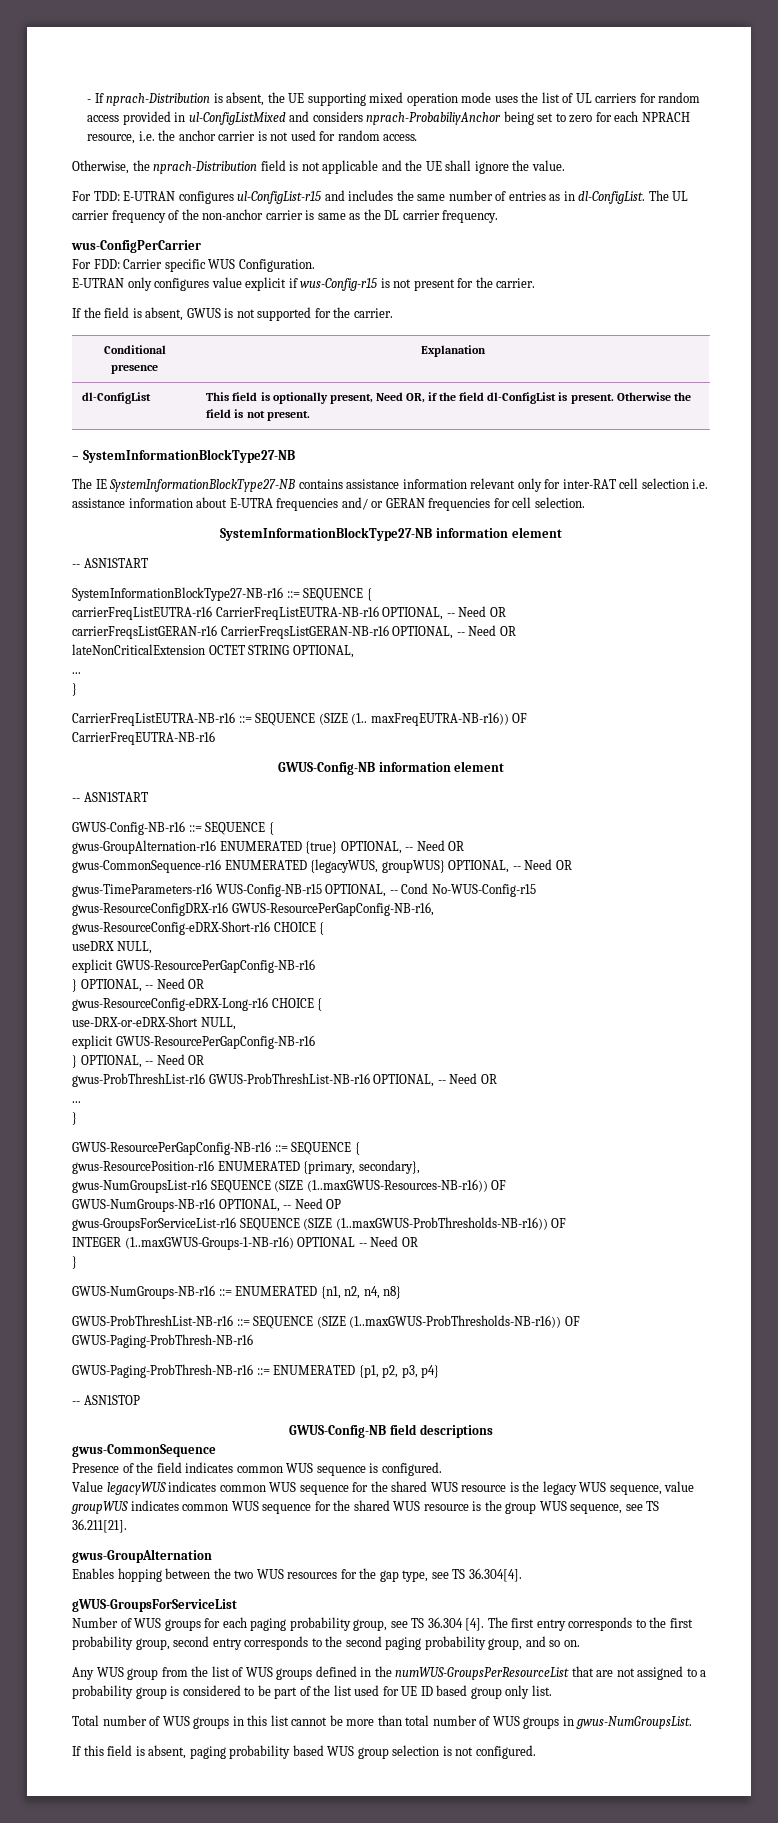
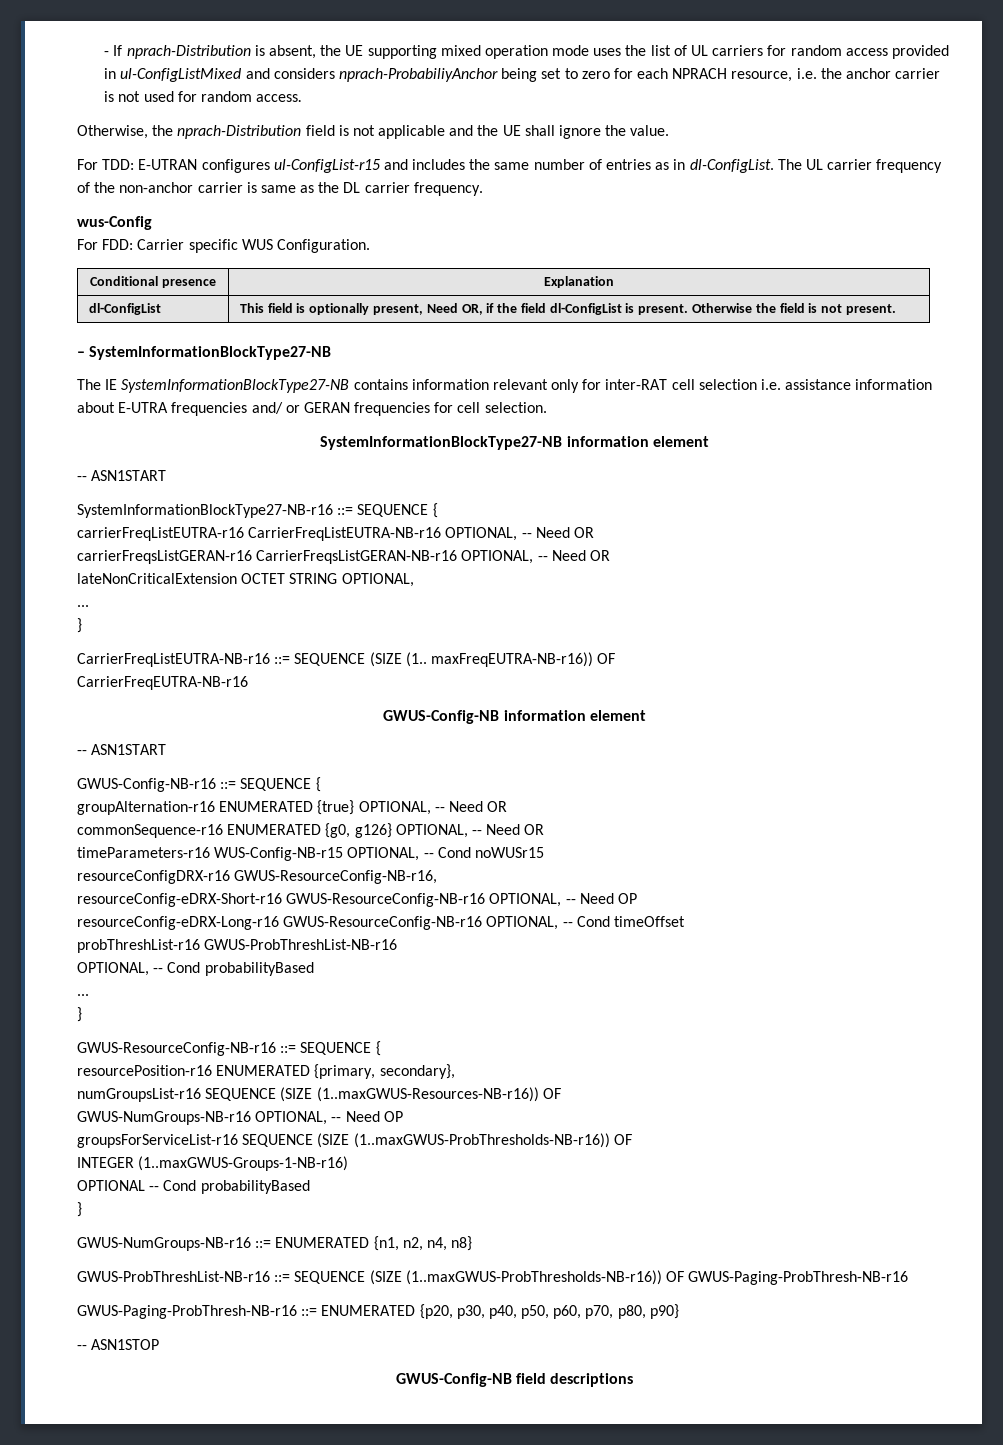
[71,240,201,253] wus-ConfigPerCarrier -> [77,216,152,230] wus-Config
[72,277,536,291] [72,307,393,321] // E-UTRAN only configures value explicit if wus-Config-r15 is not present for the carrier. // If the field is absent, GWUS is not supported for the carrier. -> (370, 246) none
[346,479,400,489] assistance -> (408, 384) none
[72,840,216,854] gwus-GroupAlternation-r16 -> [77,801,215,815] groupAlternation-r16
[72,859,572,873] [72,883,212,897] gwus-CommonSequence-r16 ENUMERATED {legacyWUS, groupWUS} OPTIONAL, -- Need OR // gwus-TimeParameters-r16 -> [77,823,545,838] [77,847,210,858] commonSequence-r16 ENUMERATED {g0, g126} OPTIONAL, -- Need OR // timeParameters-r16
[431,884,536,897] [72,902,434,916] [72,921,325,935] [72,941,152,954] [72,959,315,973] [72,978,205,992] [72,997,323,1011] [72,1016,236,1030] [72,1035,315,1049] [72,1054,205,1068] [72,1073,497,1087] [72,1101,81,1103] [72,1112,77,1125] [72,1141,360,1155] [72,1160,214,1174] No-WUS-Config-r15 // gwus-ResourceConfigDRX-r16 GWUS-ResourcePerGapConfig-NB-r16, // gwus-ResourceConfig-eDRX-Short-r16 CHOICE { // useDRX NULL, // explicit GWUS-ResourcePerGapConfig-NB-r16 // } OPTIONAL, -- Need OR // gwus-ResourceConfig-eDRX-Long-r16 CHOICE { // use-DRX-or-eDRX-Short NULL, // explicit GWUS-ResourcePerGapConfig-NB-r16 // } OPTIONAL, -- Need OR // gwus-ProbThreshList-r16 GWUS-ProbThreshList-NB-r16 OPTIONAL, -- Need OR // ... // } // GWUS-ResourcePerGapConfig-NB-r16 ::= SEQUENCE { // gwus-ResourcePosition-r16 -> [474,847,544,858] [77,870,438,884] [77,893,637,907] [77,916,685,930] [77,939,398,953] [77,962,314,976] [77,994,89,996] [77,1007,82,1022] [77,1041,381,1056] [77,1065,212,1076] noWUSr15 // resourceConfigDRX-r16 GWUS-ResourceConfig-NB-r16, // resourceConfig-eDRX-Short-r16 GWUS-ResourceConfig-NB-r16 OPTIONAL, -- Need OP // resourceConfig-eDRX-Long-r16 GWUS-ResourceConfig-NB-r16 OPTIONAL, -- Cond timeOffset // probThreshList-r16 GWUS-ProbThreshList-NB-r16 // OPTIONAL, -- Cond probabilityBased // ... // } // GWUS-ResourceConfig-NB-r16 ::= SEQUENCE { // resourcePosition-r16
[72,1179,207,1193] gwus-NumGroupsList-r16 -> [77,1088,201,1102] numGroupsList-r16
[72,1217,236,1231] gwus-GroupsForServiceList-r16 -> [77,1134,238,1148] groupsForServiceList-r16
(294, 1243) none -> (349, 1163) //
[370,1236,418,1247] Need OR -> [163,1180,310,1194] Cond probabilityBased
[358,1365,440,1378] {p1, p2, p3, p4} -> [419,1304,679,1319] {p20, p30, p40, p50, p60, p70, p80, p90}
[72,1444,216,1457] [72,1462,442,1476] [72,1481,695,1495] [71,1500,660,1514] [72,1519,127,1533] [72,1549,212,1563] [72,1568,522,1582] [72,1599,237,1612] [72,1617,693,1631] [72,1636,580,1650] [72,1666,707,1680] [72,1685,552,1699] [72,1715,693,1729] [72,1745,536,1759] // gwus-CommonSequence // Presence of the field indicates common WUS sequence is configured. // Value legacyWUS indicates common WUS sequence for the shared WUS resource is the legacy WUS sequence, value groupWUS indicates common WUS sequence for the shared WUS resource is the group WUS sequence, see TS 36.211[21]. // gwus-GroupAlternation // Enables hopping between the two WUS resources for the gap type, see TS 36.304[4]. // gWUS-GroupsForServiceList // Number of WUS groups for each paging probability group, see TS 36.304 [4]. The first entry corresponds to the first probability group, second entry corresponds to the second paging probability group, and so on. // Any WUS group from the list of WUS groups defined in the numWUS-GroupsPerResourceList that are not assigned to a probability group is considered to be part of the list used for UE ID based group only list. // Total number of WUS groups in this list cannot be more than total number of WUS groups in gwus-NumGroupsList. // If this field is absent, paging probability based WUS group selection is not configured. -> (634, 1380) none

